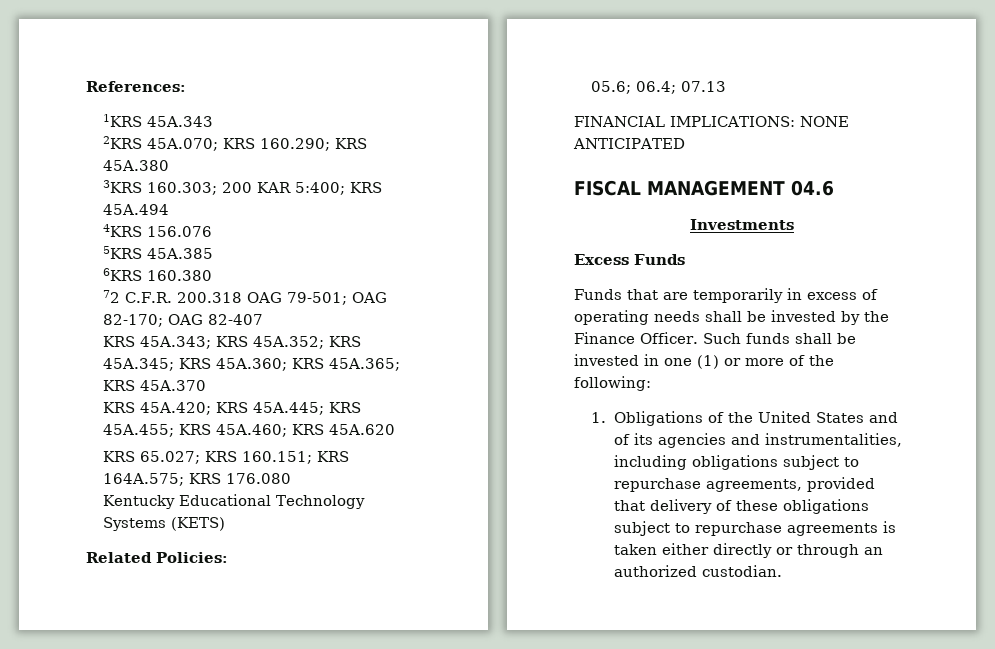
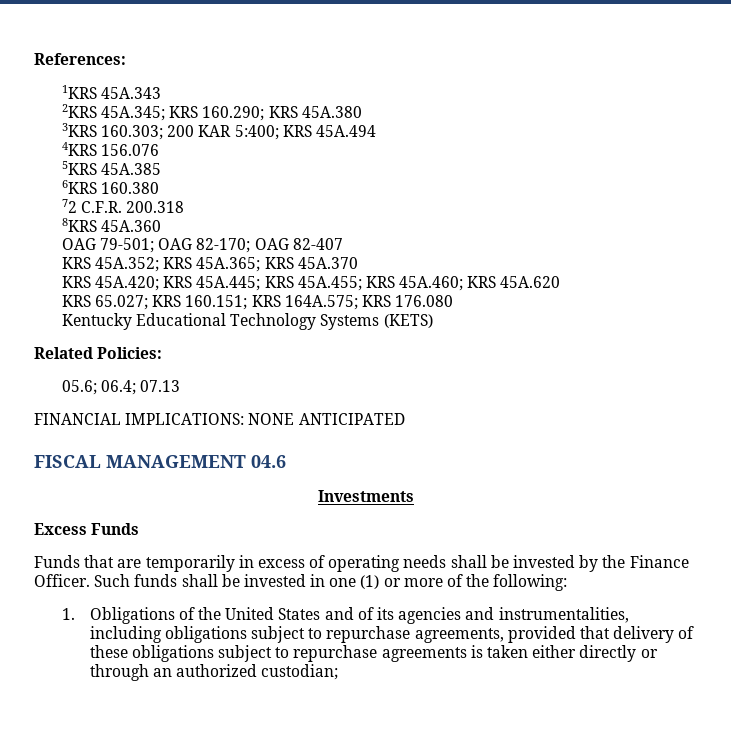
[147,138,219,151] 45A.070; -> [101,106,166,121] 45A.345;
(243, 297) none -> [61,218,162,232] // 8KRS 45A.360 //
[140,336,362,349] [103,358,288,371] 45A.343; KRS 45A.352; KRS 45A.345; KRS 45A.360; -> [95,257,160,272] 45A.352;
[701,565,782,577] custodian. -> [261,664,339,680] custodian;

